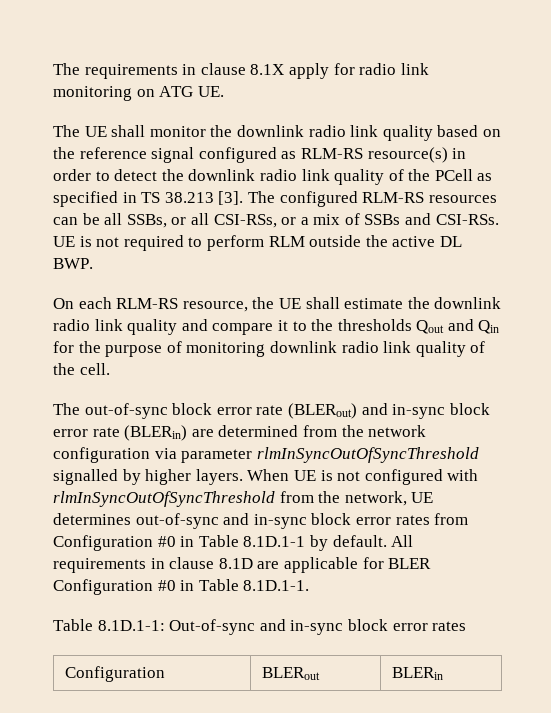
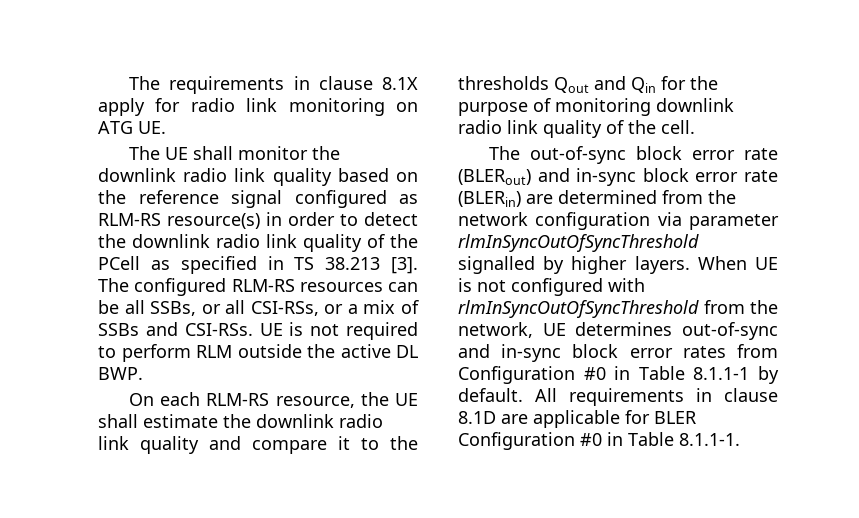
[243,536,306,547] 8.1D.1-1 -> [693,367,750,380] 8.1.1-1
[243,580,310,591] [53,619,467,635] [64,666,165,682] [261,667,320,680] [391,667,443,680] 8.1D.1-1. // Table 8.1D.1-1: Out-of-sync and in-sync block error rates // Configuration | BLERout | BLERin -> [679,433,740,446] 8.1.1-1.

